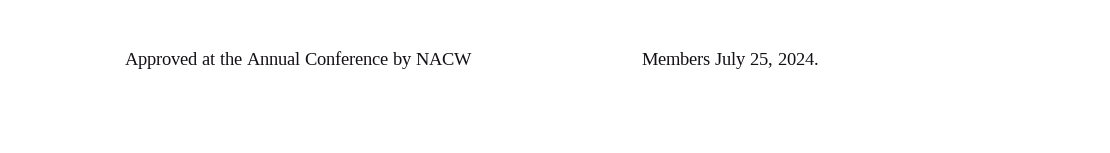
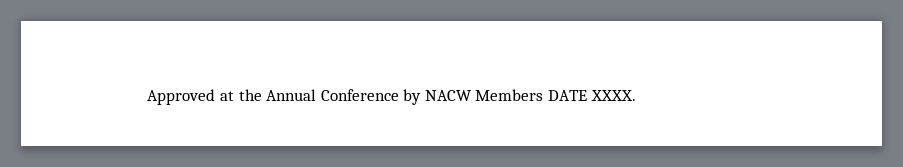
[715,52,820,69] July 25, 2024. -> [548,90,636,101] DATE XXXX.

